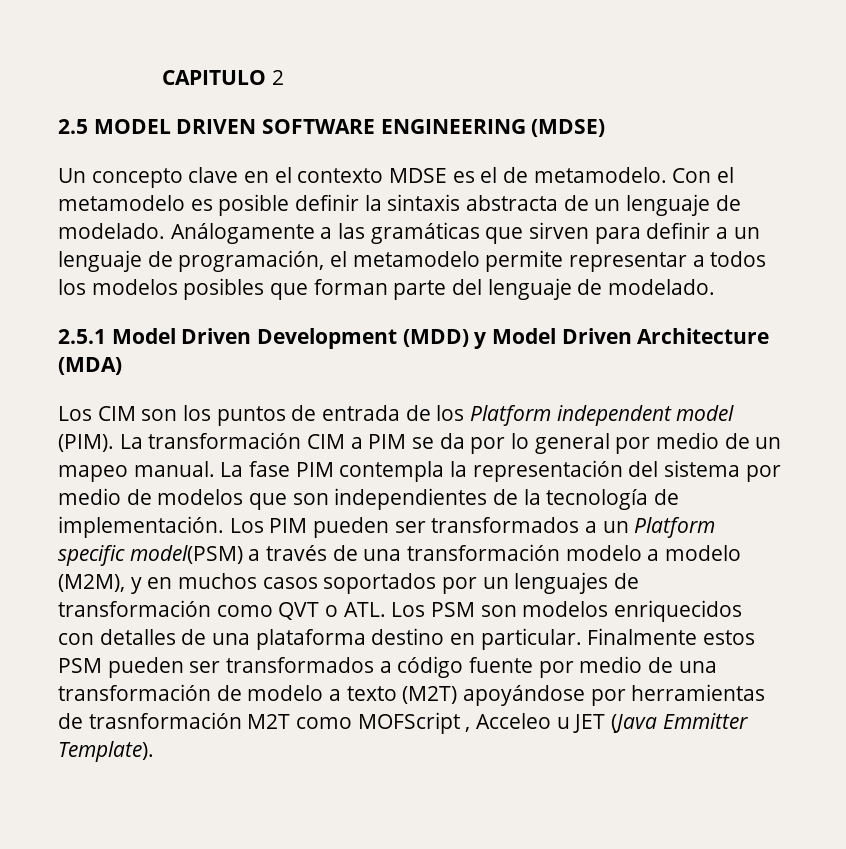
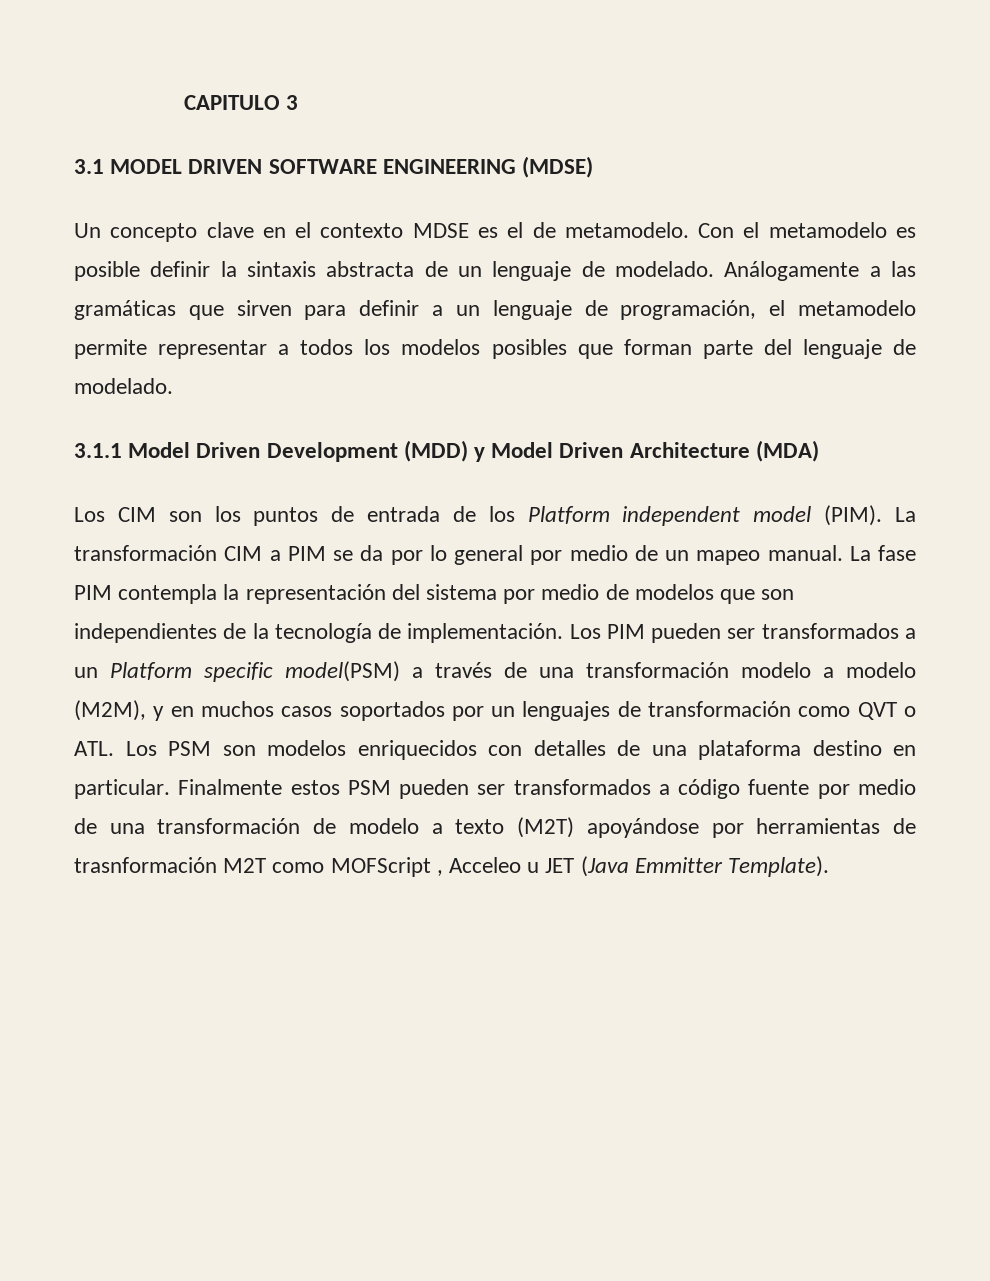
[272,70,285,85] [58,119,88,134] 2 // 2.5 -> [286,95,299,110] [74,159,104,174] 3 // 3.1
[58,329,106,344] 2.5.1 -> [74,443,122,458] 3.1.1

